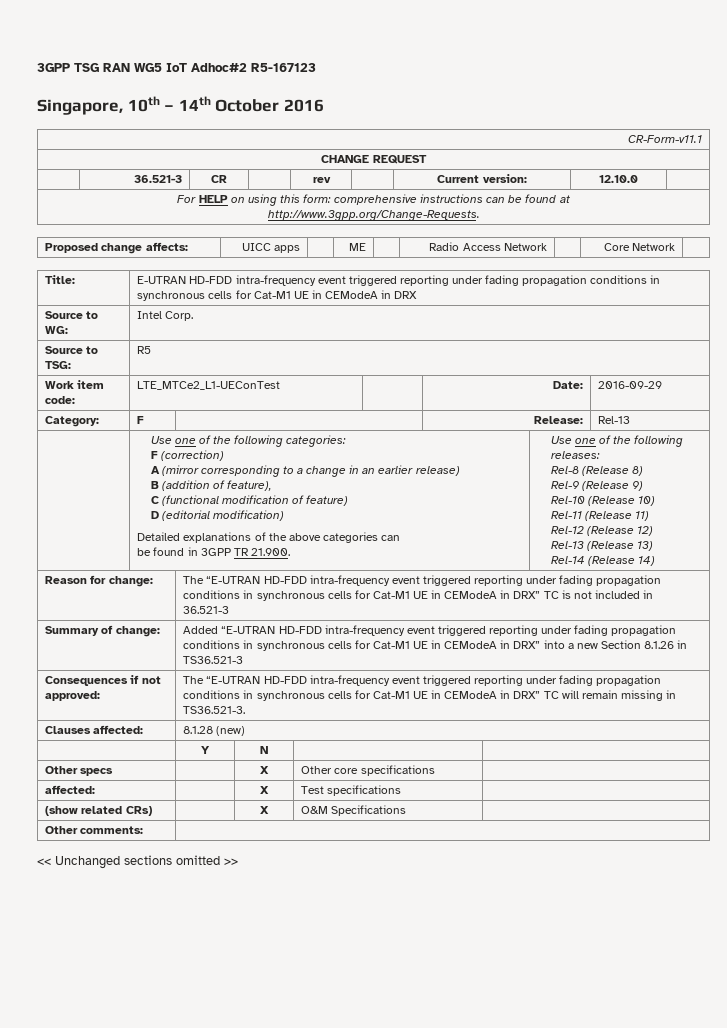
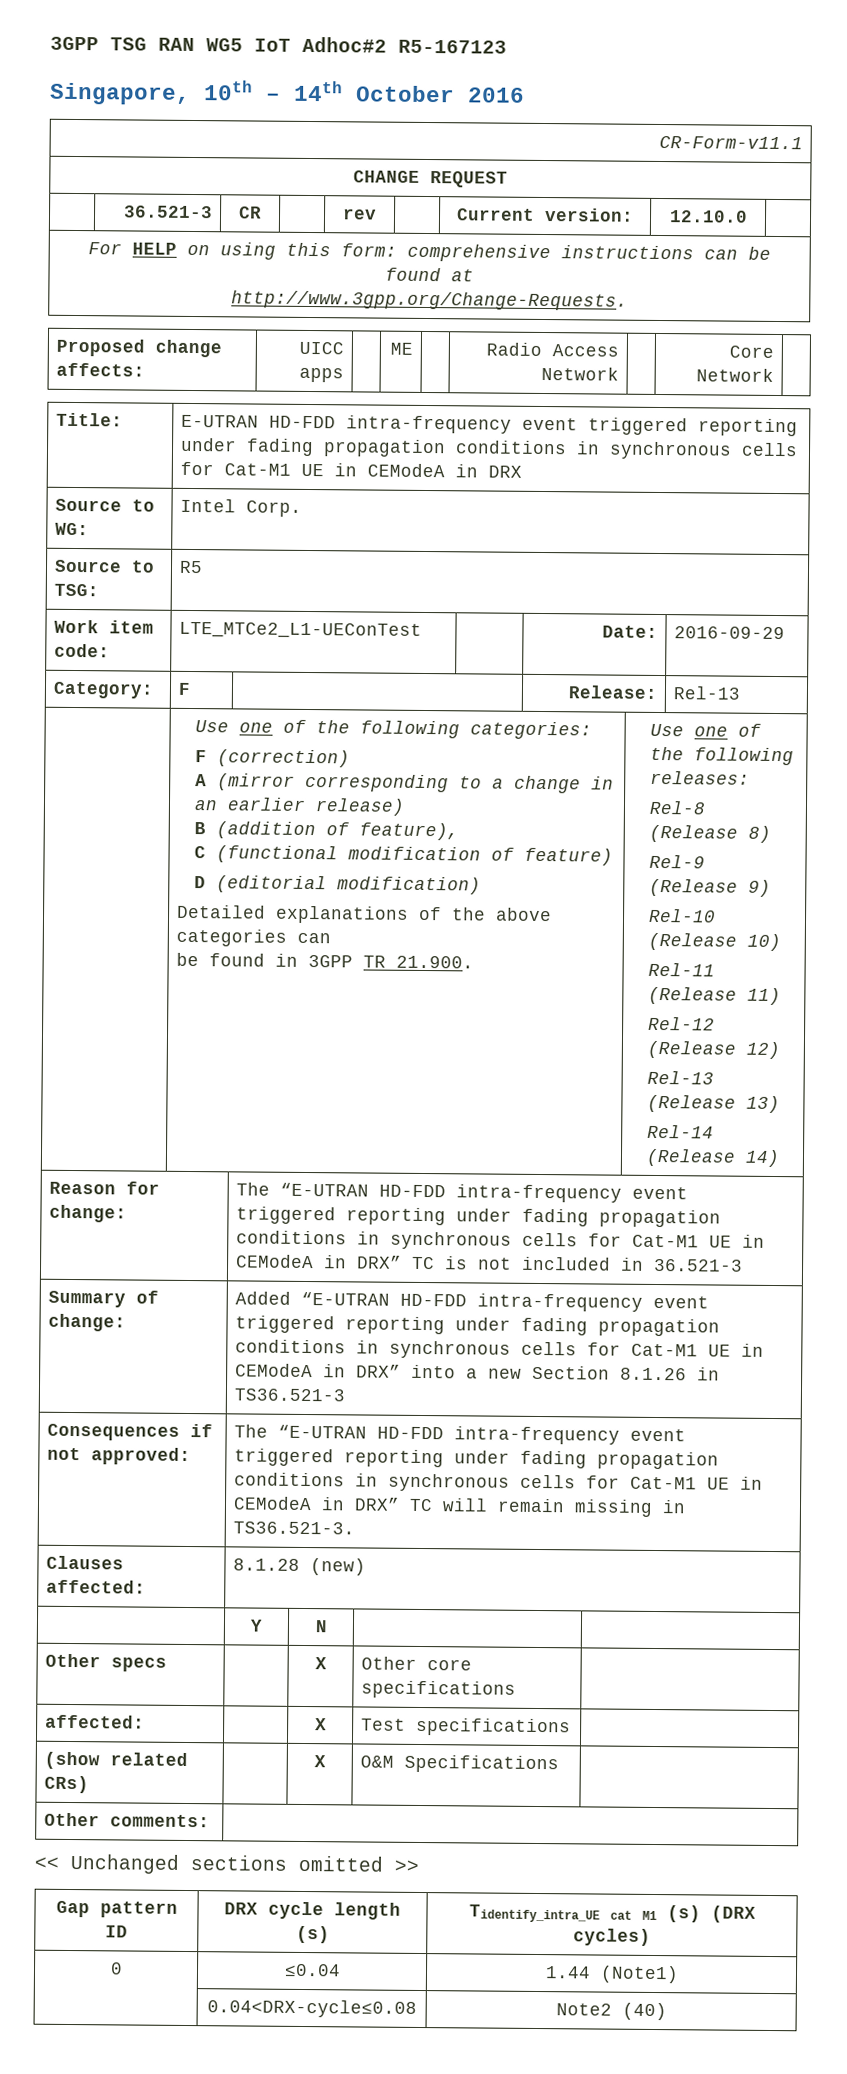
(238, 861) none -> [55,1900,178,1918] [105,1925,128,1938] [224,1901,401,1920] [295,1925,330,1944] [468,1904,756,1923] [573,1928,651,1946] [109,1962,123,1975] [283,1963,341,1978] [544,1965,679,1984] [206,1999,417,2018] [555,2002,667,2021] // Gap pattern ID | DRX cycle length (s) | Tidentify_intra_UE cat M1 (s) (DRX cycles) // 0 | ≤0.04 | 1.44 (Note1) // | 0.04<DRX-cycle≤0.08 | Note2 (40)

